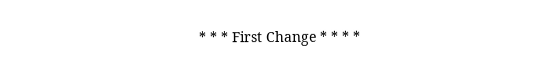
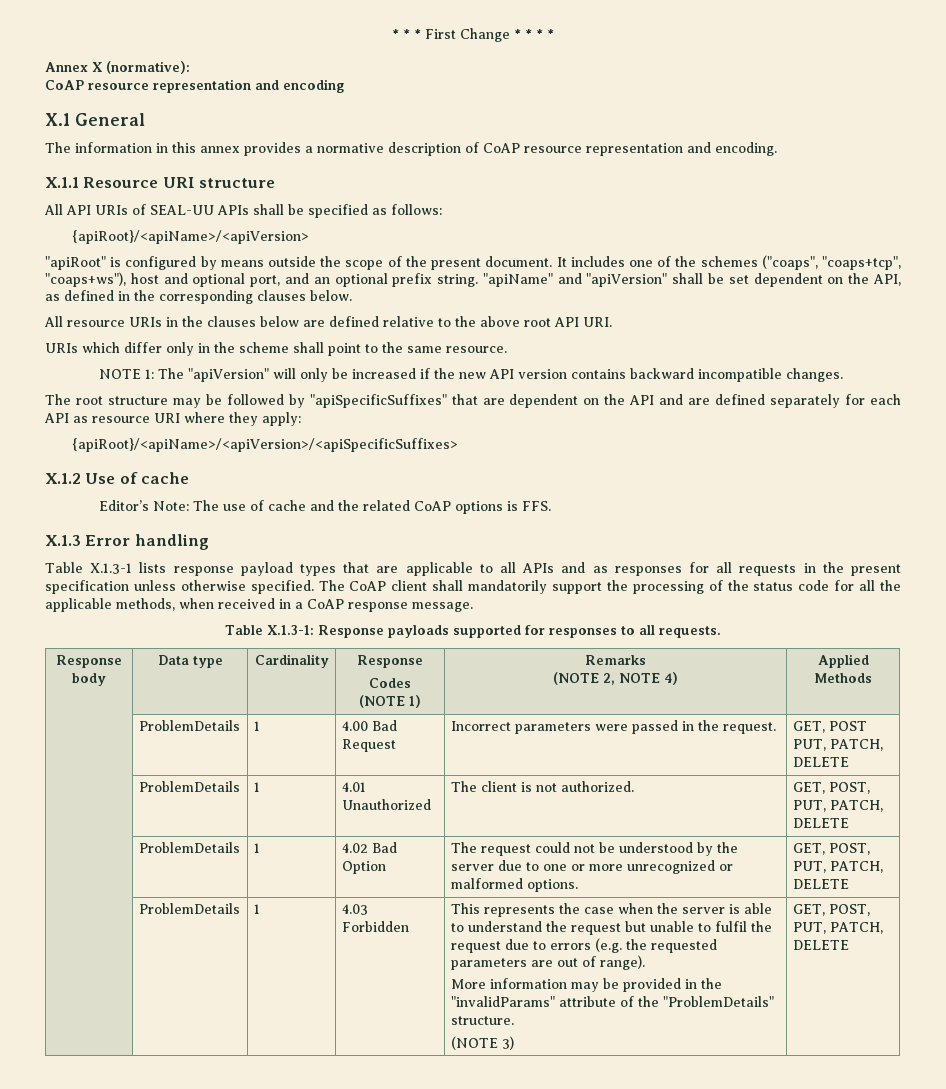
(361, 36) none -> [45,61,190,74] [45,79,344,93] [45,113,145,126] [45,142,777,156] [45,177,276,188] [44,204,442,218] [71,230,309,244] [45,255,902,270] [45,272,901,287] [45,290,352,304] [44,316,612,327] [45,342,507,356] [98,368,843,382] [45,394,901,408] [44,412,301,426] [71,438,458,452] [45,472,190,484] [98,500,551,514] [45,534,209,550] [45,562,902,576] [45,580,902,594] [45,598,473,612] [225,625,721,638] [56,655,122,668] [72,673,106,686] [157,655,223,668] [254,654,329,668] [357,655,423,668] [369,678,411,688] [359,695,421,708] [585,655,646,665] [553,672,678,685] [817,654,869,668] [814,673,872,683] [138,720,240,731] [253,721,260,731] [341,720,397,731] [341,739,396,752] [450,720,776,734] [792,721,867,733] [792,739,883,751] [792,757,849,767] [138,781,240,792] [253,782,260,792] [341,782,366,792] [341,799,431,810] [450,781,634,792] [792,782,870,794] [792,800,883,812] [792,818,849,828] [138,842,240,853] [253,843,260,853] [341,842,397,853] [341,861,386,874] [450,842,738,856] [450,860,733,874] [450,878,578,892] [792,843,870,855] [792,861,883,873] [792,879,849,889] [138,903,240,914] [253,904,260,914] [341,904,368,915] [341,921,409,932] [450,903,772,917] [450,921,772,935] [450,938,717,953] [450,955,645,970] [450,978,722,992] [450,996,774,1007] [450,1016,514,1025] [450,1036,514,1050] [792,904,870,916] [792,922,883,934] [792,940,849,950] // Annex X (normative): // CoAP resource representation and encoding // X.1 General // The information in this annex provides a normative description of CoAP resource representation and encoding. // X.1.1 Resource URI structure // All API URIs of SEAL-UU APIs shall be specified as follows: // {apiRoot}/<apiName>/<apiVersion> // "apiRoot" is configured by means outside the scope of the present document. It includes one of the schemes ("coaps", "coaps+tcp", "coaps+ws"), host and optional port, and an optional prefix string. "apiName" and "apiVersion" shall be set dependent on the API, as defined in the corresponding clauses below. // All resource URIs in the clauses below are defined relative to the above root API URI. // URIs which differ only in the scheme shall point to the same resource. // NOTE 1: The "apiVersion" will only be increased if the new API version contains backward incompatible changes. // The root structure may be followed by "apiSpecificSuffixes" that are dependent on the API and are defined separately for each API as resource URI where they apply: // {apiRoot}/<apiName>/<apiVersion>/<apiSpecificSuffixes> // X.1.2 Use of cache // Editor’s Note: The use of cache and the related CoAP options is FFS. // X.1.3 Error handling // Table X.1.3-1 lists response payload types that are applicable to all APIs and as responses for all requests in the present specification unless otherwise specified. The CoAP client shall mandatorily support the processing of the status code for all the applicable methods, when received in a CoAP response message. // Table X.1.3-1: Response payloads supported for responses to all requests. // Response body | Data type | Cardinality | Response // Codes // (NOTE 1) | Remarks // (NOTE 2, NOTE 4) | Applied Methods // | ProblemDetails | 1 | 4.00 Bad Request | Incorrect parameters were passed in the request. | GET, POST PUT, PATCH, DELETE // | ProblemDetails | 1 | 4.01 Unauthorized | The client is not authorized. | GET, POST, PUT, PATCH, DELETE // | ProblemDetails | 1 | 4.02 Bad Option | The request could not be understood by the server due to one or more unrecognized or malformed options. | GET, POST, PUT, PATCH, DELETE // | ProblemDetails | 1 | 4.03 Forbidden | This represents the case when the server is able to understand the request but unable to fulfil the request due to errors (e.g. the requested parameters are out of range). // More information may be provided in the "invalidParams" attribute of the "ProblemDetails" structure. // (NOTE 3) | GET, POST, PUT, PATCH, DELETE

